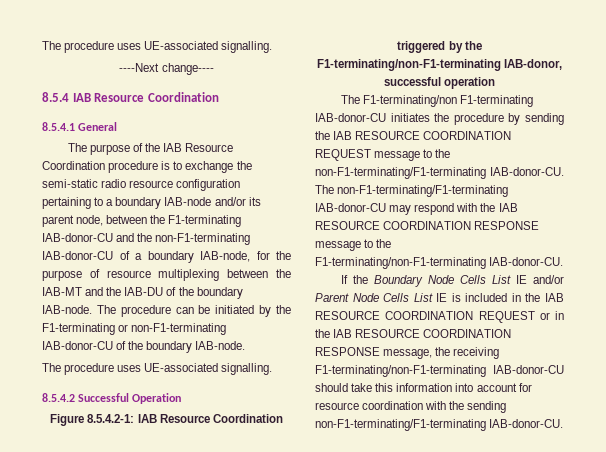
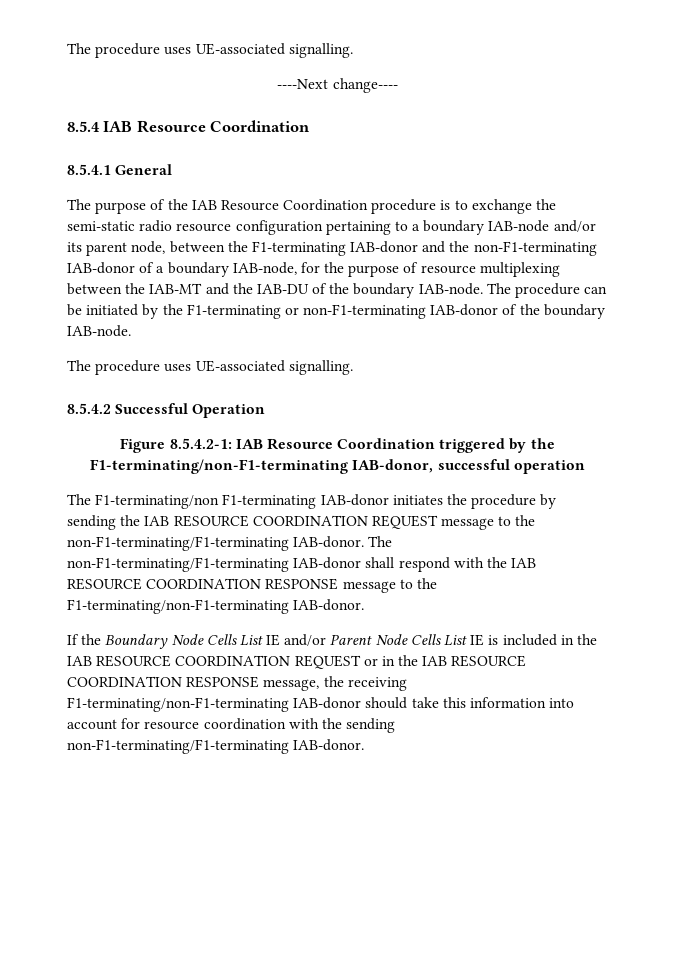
[42,233,113,242] IAB-donor-CU -> [350,241,419,253] IAB-donor
[42,251,113,260] IAB-donor-CU -> [67,262,135,274] IAB-donor
[42,341,113,350] IAB-donor-CU -> [430,304,499,316] IAB-donor
[315,113,386,122] IAB-donor-CU -> [320,494,389,506] IAB-donor
[490,167,564,176] IAB-donor-CU. -> [293,536,365,548] IAB-donor.
[315,203,412,215] IAB-donor-CU may -> [293,557,395,569] IAB-donor shall
[489,257,564,266] IAB-donor-CU. -> [293,599,365,611] IAB-donor.
[493,365,564,374] IAB-donor-CU -> [293,697,362,709] IAB-donor
[489,419,564,428] IAB-donor-CU. -> [293,739,365,751] IAB-donor.

